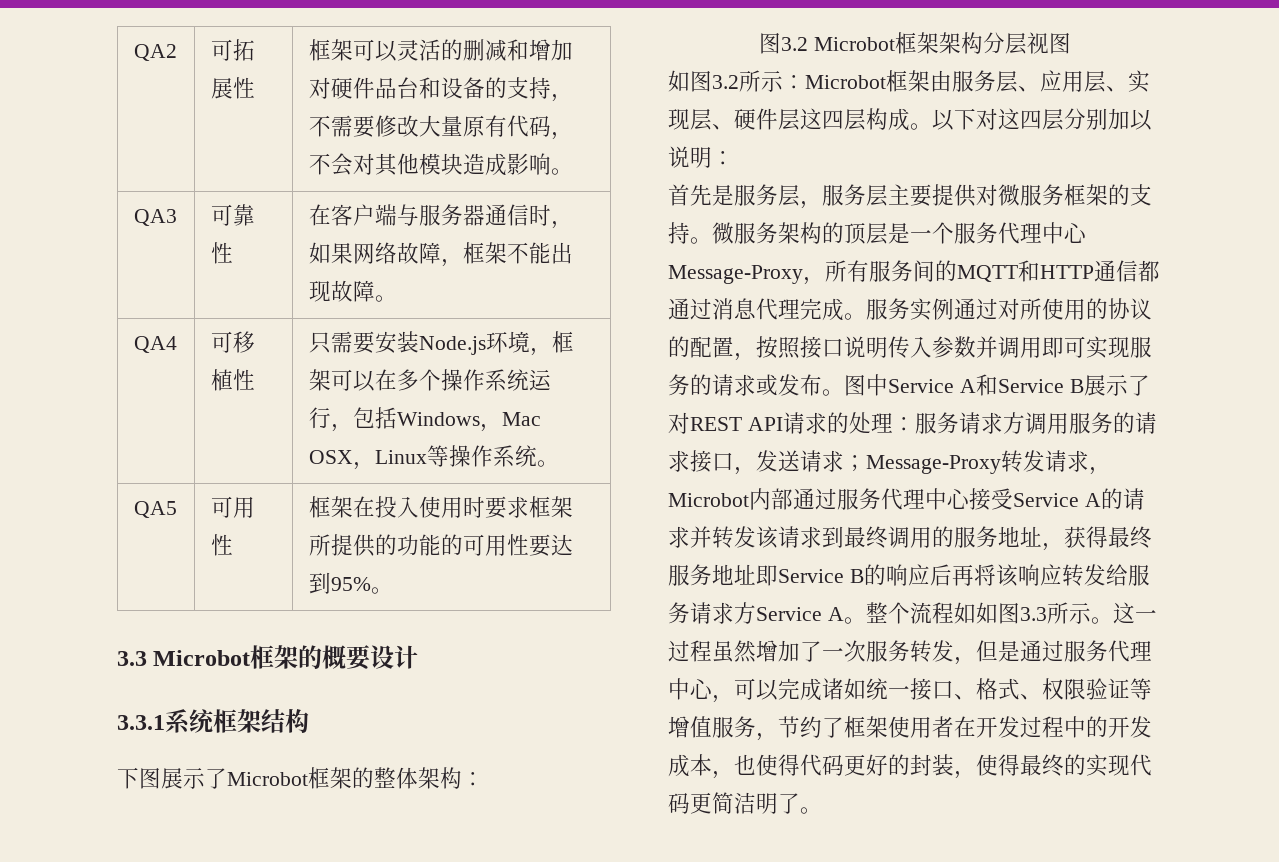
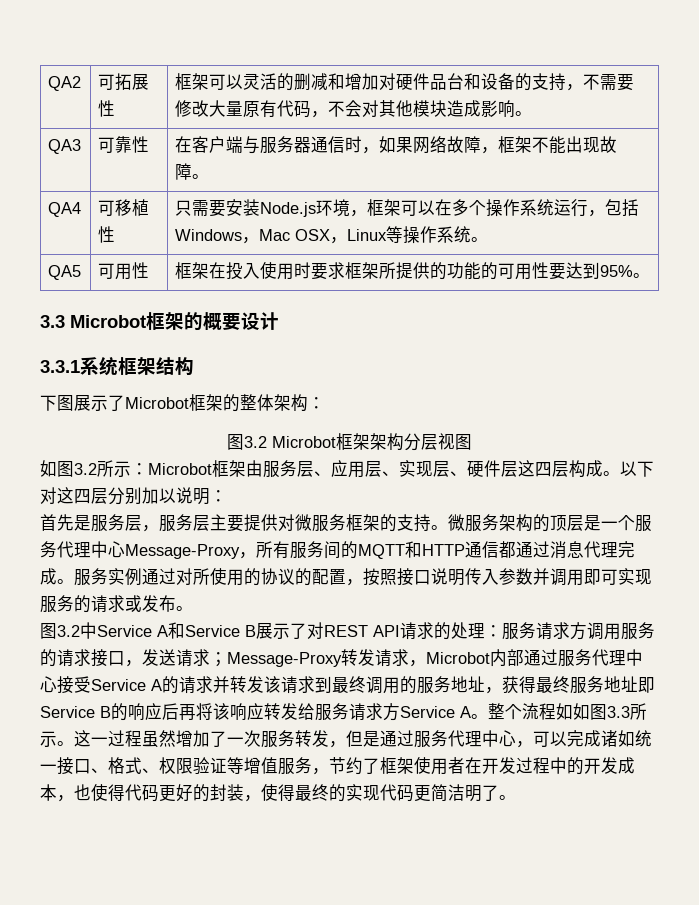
[844,374,866,396] 图 -> [40,623,80,639] // 图3.2

